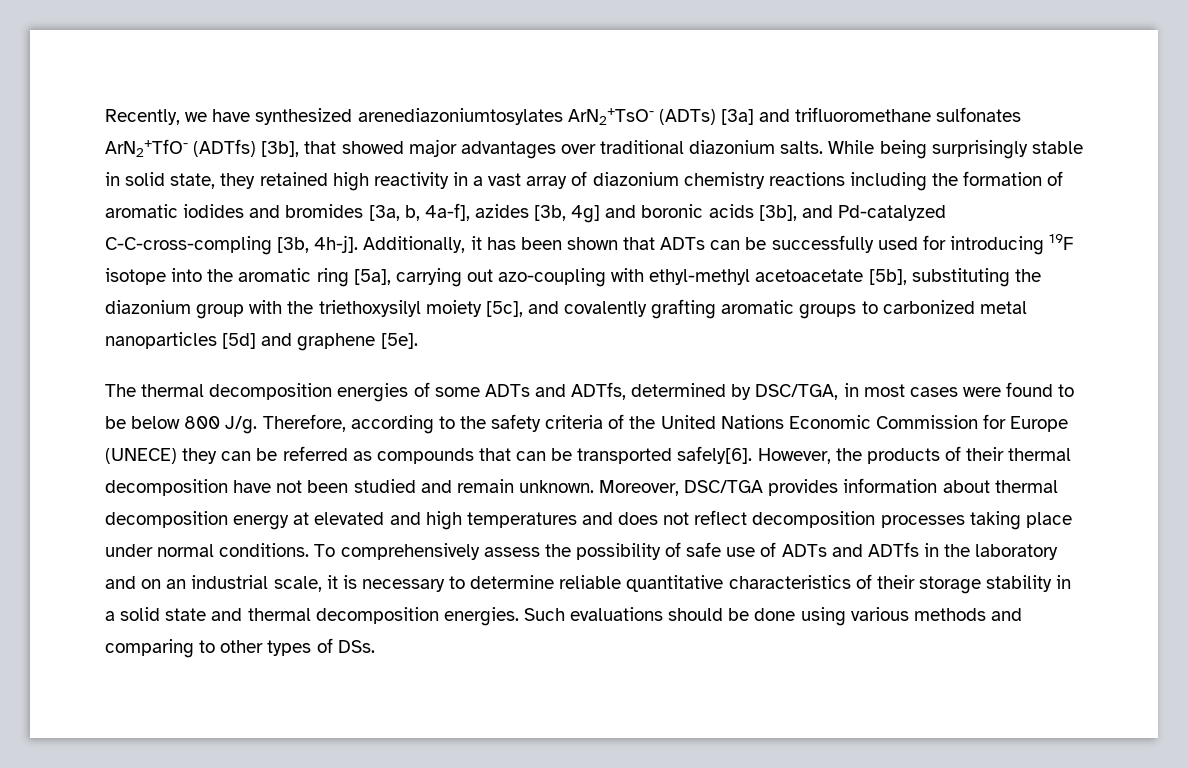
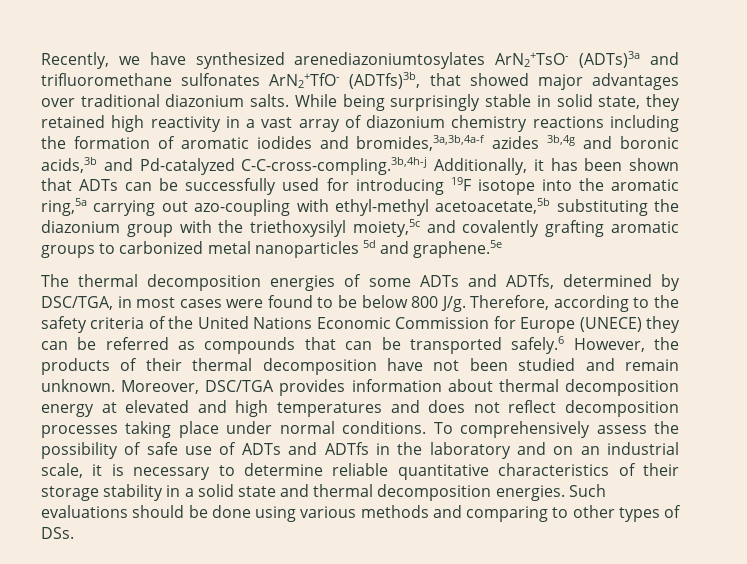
[658,109,754,125] (ADTs) [3a] -> [579,51,641,68] (ADTs)3a
[193,139,300,157] (ADTfs) [3b], -> [349,72,421,89] (ADTfs)3b,
[285,203,946,223] [105,235,359,255] bromides [3a, b, 4a-f], azides [3b, 4g] and boronic acids [3b], and Pd-catalyzed C-C-cross-compling [3b, 4h-j]. -> [356,135,679,151] [41,156,428,175] bromides,3a,3b,4a-f azides 3b,4g and boronic acids,3b and Pd-catalyzed C-C-cross-compling.3b,4h-j
[316,268,391,287] ring [5a], -> [41,198,87,216] ring,5a
[755,269,907,285] acetoacetate [5b], -> [435,198,551,214] acetoacetate,5b
[425,300,523,317] moiety [5c], -> [352,219,420,237] moiety,5c
[222,333,418,351] [5d] and graphene [5e]. -> [362,240,503,258] 5d and graphene.5e
[677,446,753,464] safely[6]. -> [511,336,565,354] safely.6

